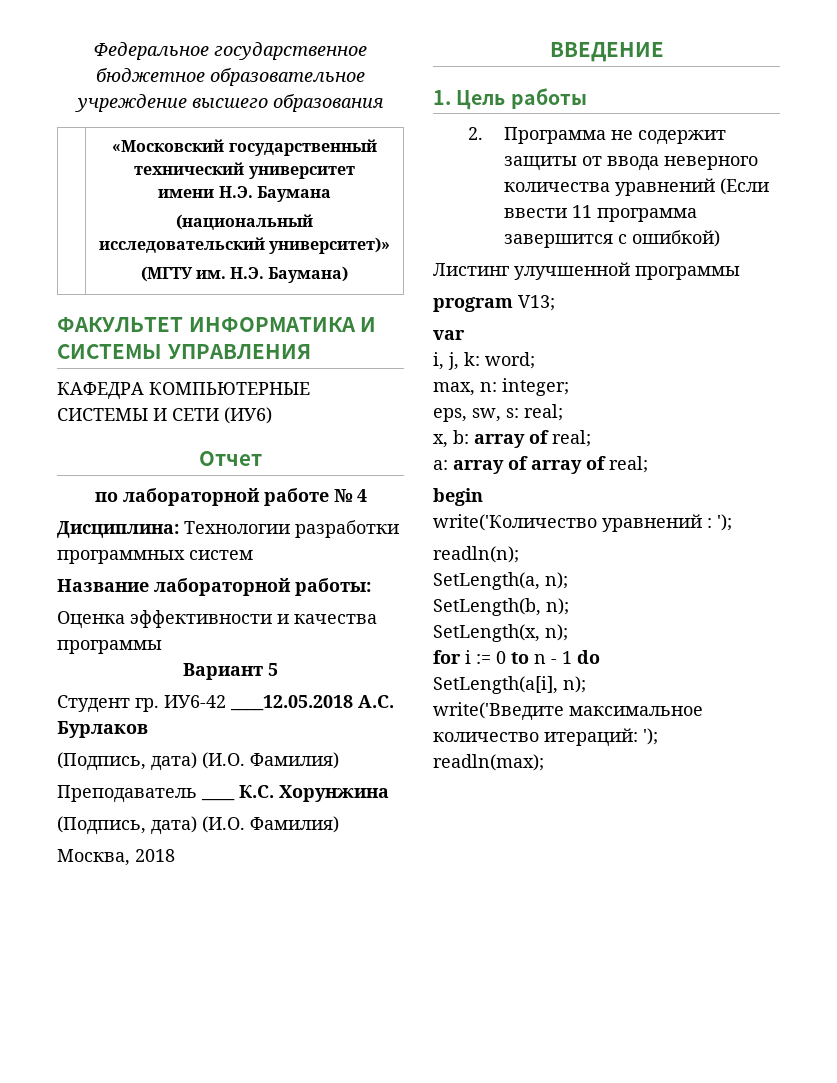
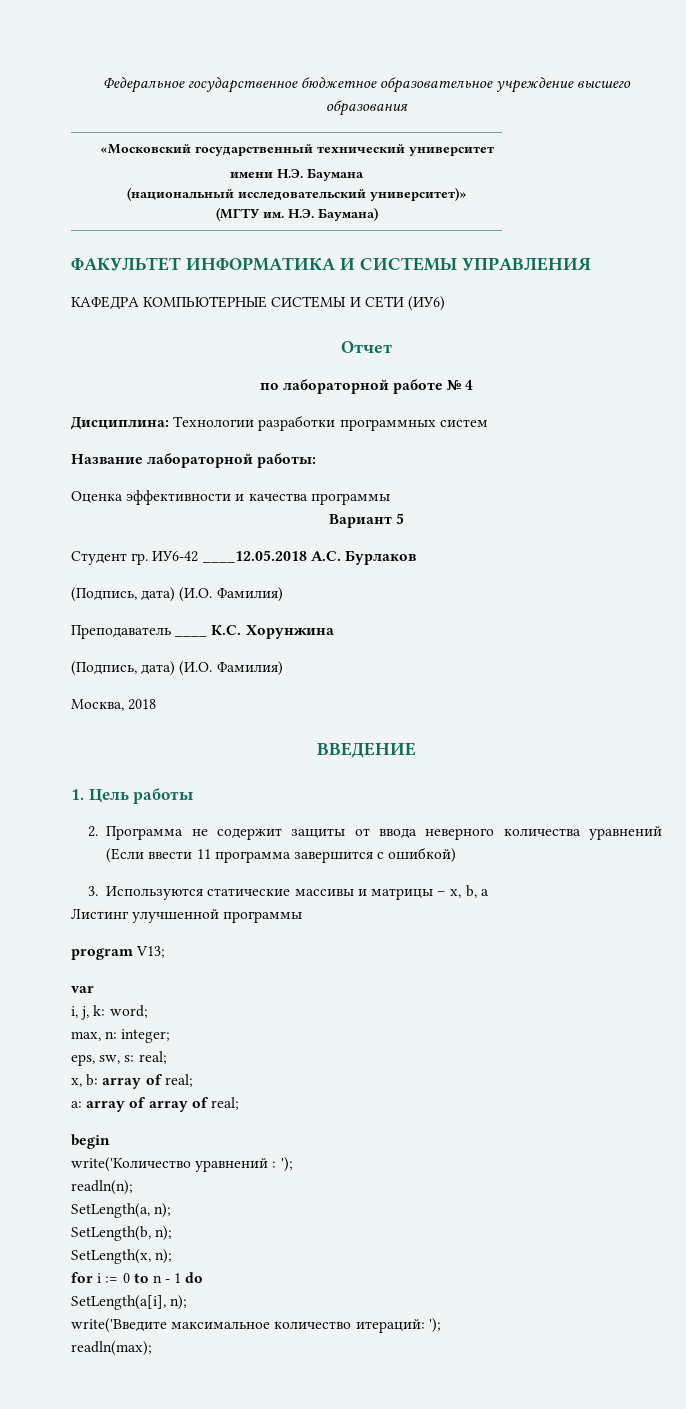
(720, 238) none -> [88,885,489,900] // 3. Используются статические массивы и матрицы – x, b, a

